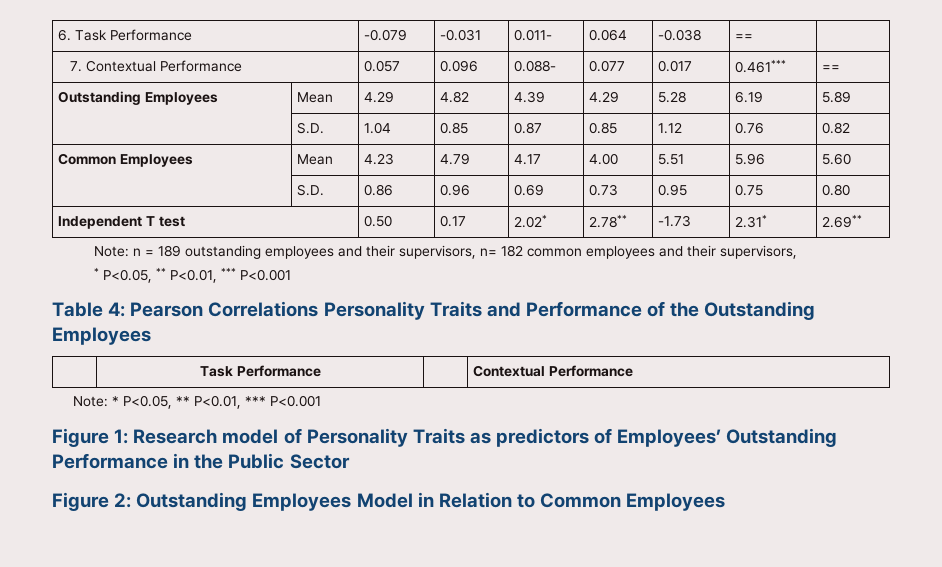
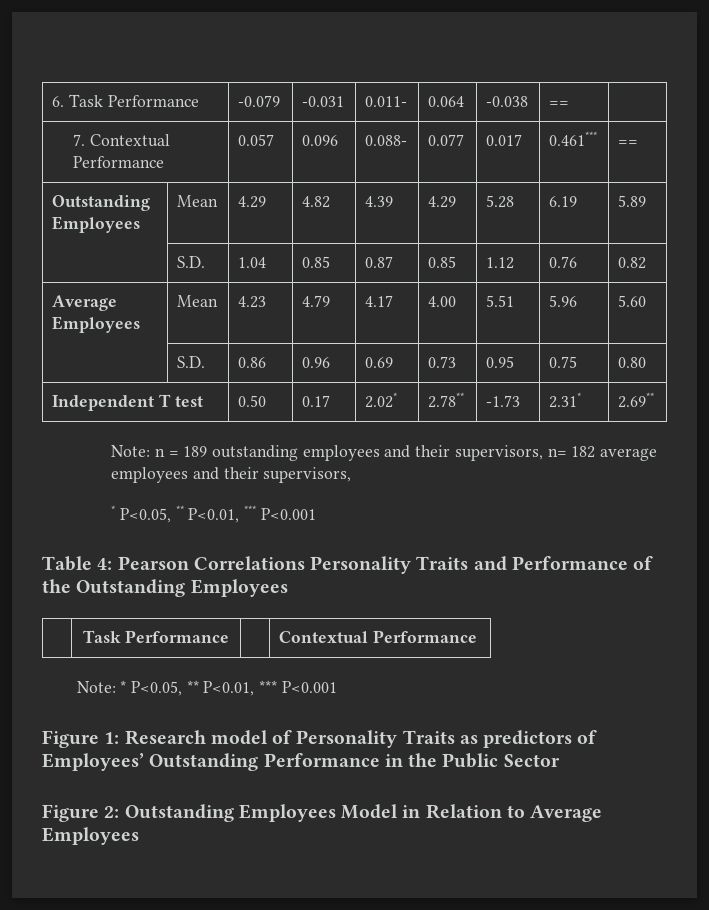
[57,153,116,165] Common -> [52,295,118,311] Average
[526,248,582,257] common -> [600,448,658,461] average
[540,493,622,508] Common -> [530,805,603,822] Average

